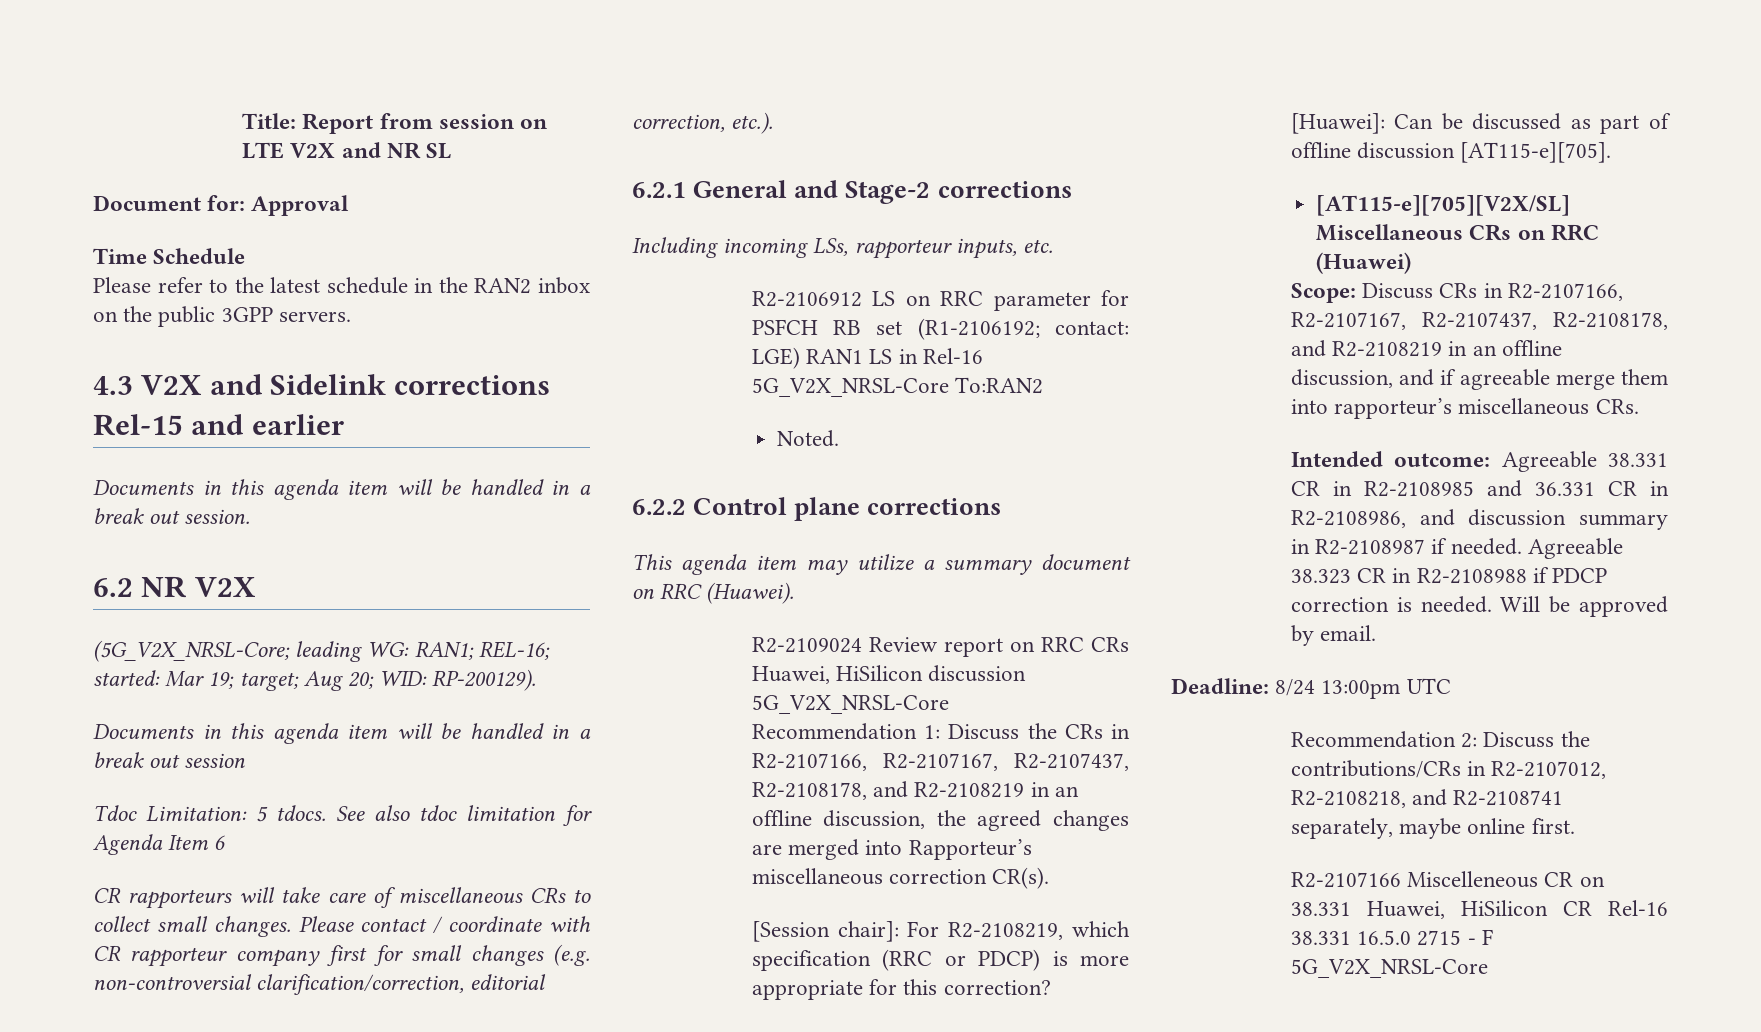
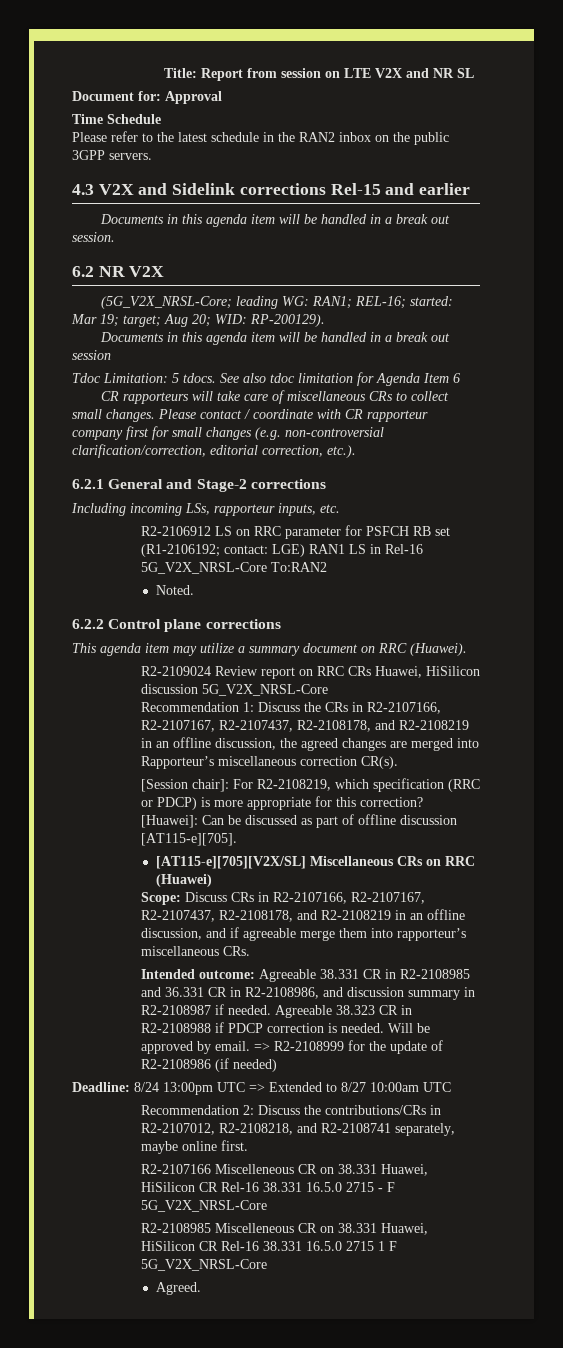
[1171,678,1401,699] // Deadline: 8/24 13:00pm -> [253,1040,443,1054] [140,1058,277,1072] [72,1082,419,1095] => R2-2108999 for the update of R2-2108986 (if needed) // Deadline: 8/24 13:00pm UTC => Extended to 8/27 10:00am
(1488, 968) none -> [140,1223,428,1235] [140,1241,397,1251] [140,1259,267,1271] [156,1282,202,1295] // R2-2108985 Miscelleneous CR on 38.331 Huawei, HiSilicon CR Rel-16 38.331 16.5.0 2715 1 F 5G_V2X_NRSL-Core // Agreed.

